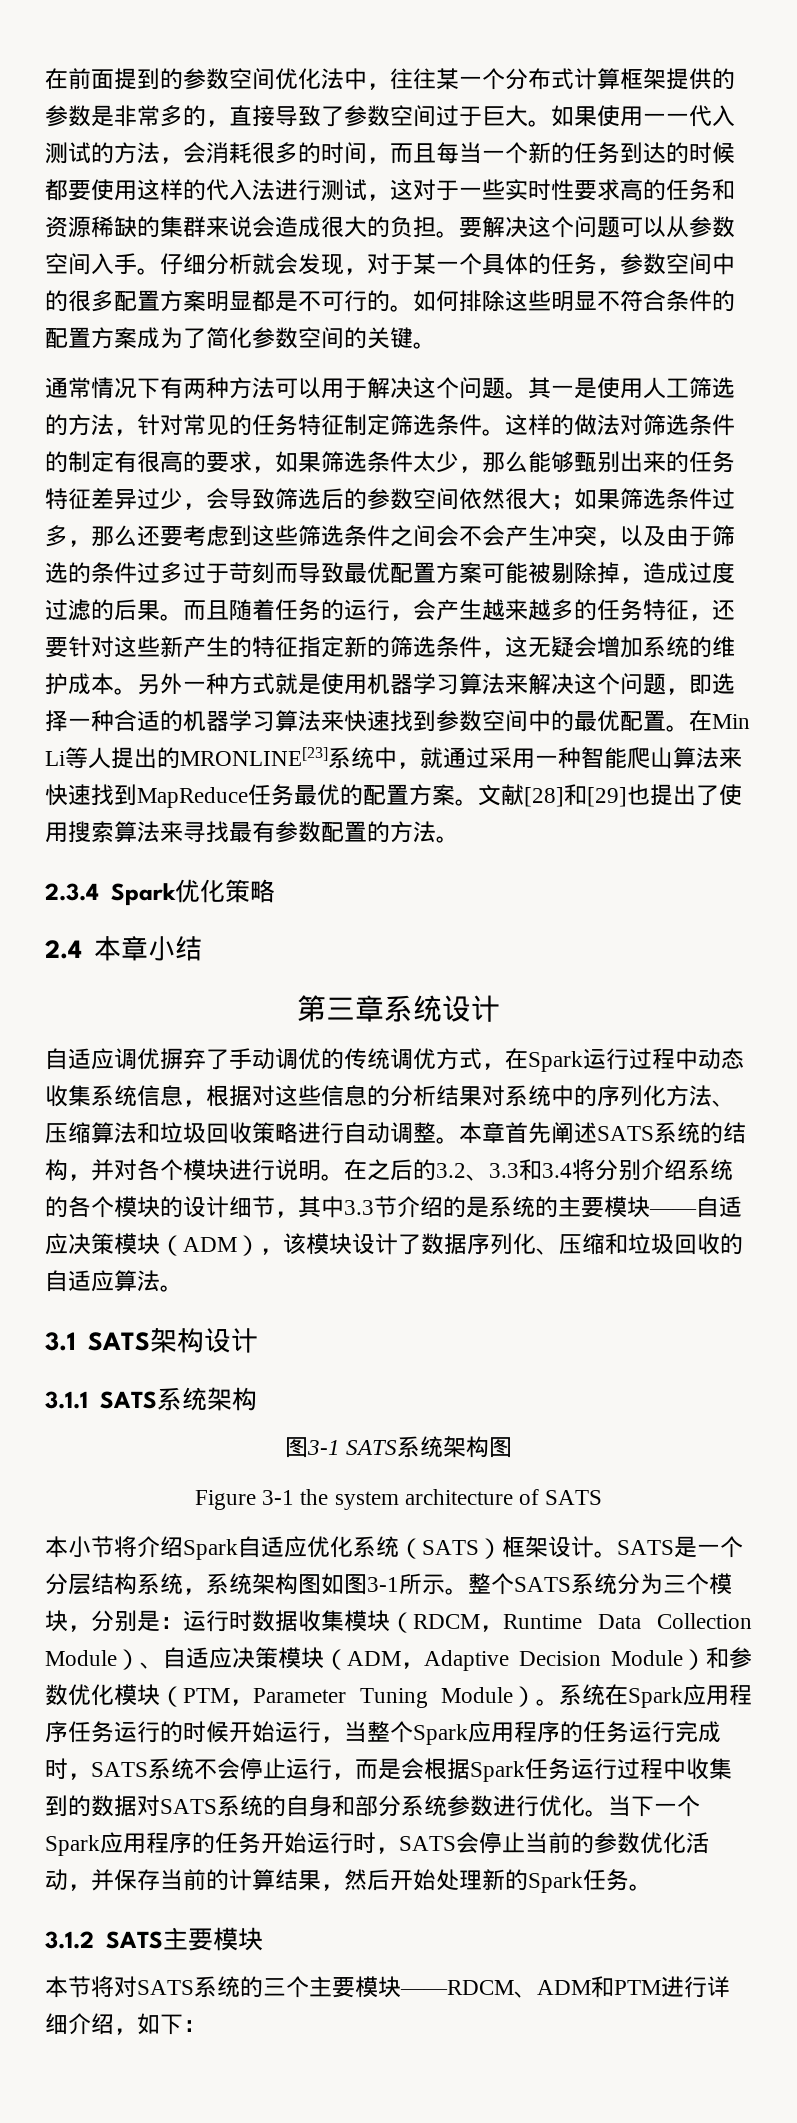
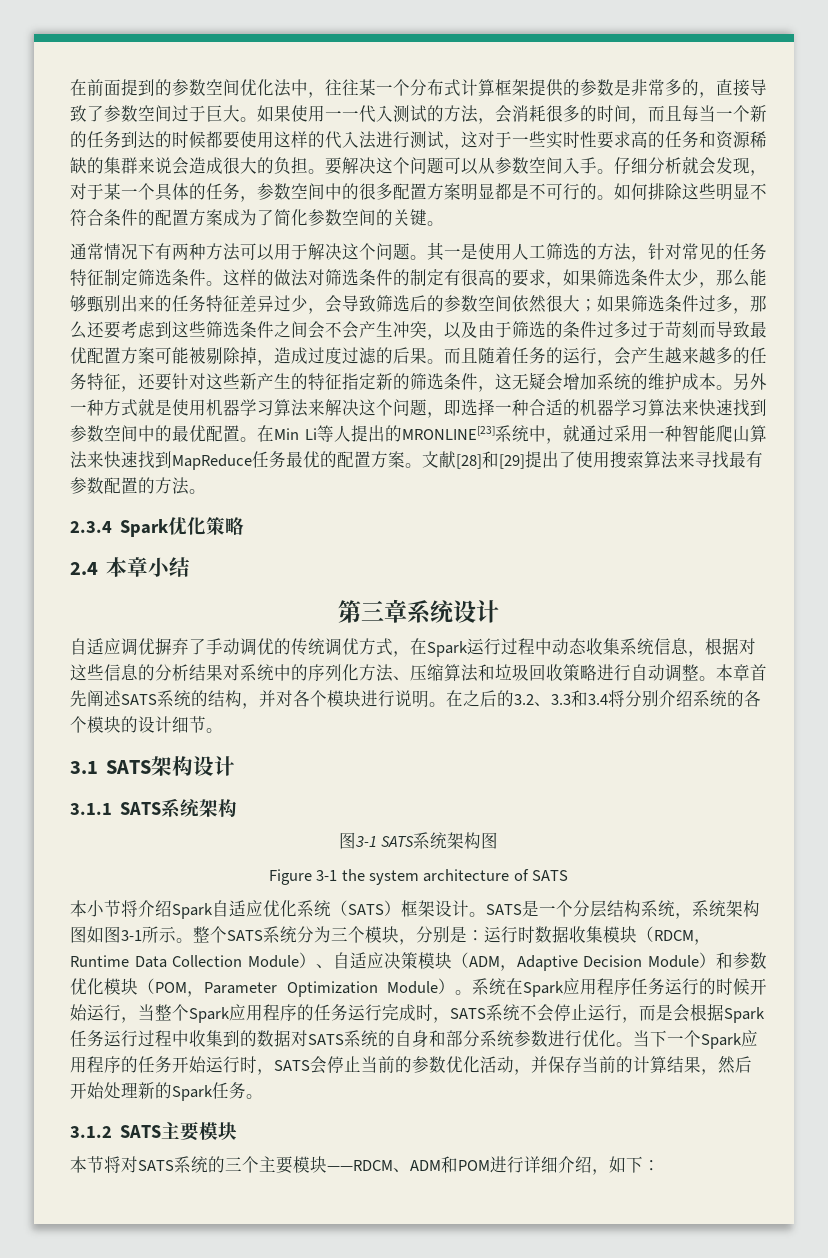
[627,784,650,805] 也 -> (525, 461) none
[275,1196,742,1218] [45,1233,743,1256] [45,1270,160,1292] ，其中3.3节介绍的是系统的主要模块——自适应决策模块（ADM），该模块设计了数据序列化、压缩和垃圾回收的自适应算法 -> (206, 724) none
[183,1688,428,1708] PTM，Parameter Tuning -> [155,981,378,997] POM，Parameter Optimization
[614,1980,661,1995] PTM -> [458,1160,490,1171] POM

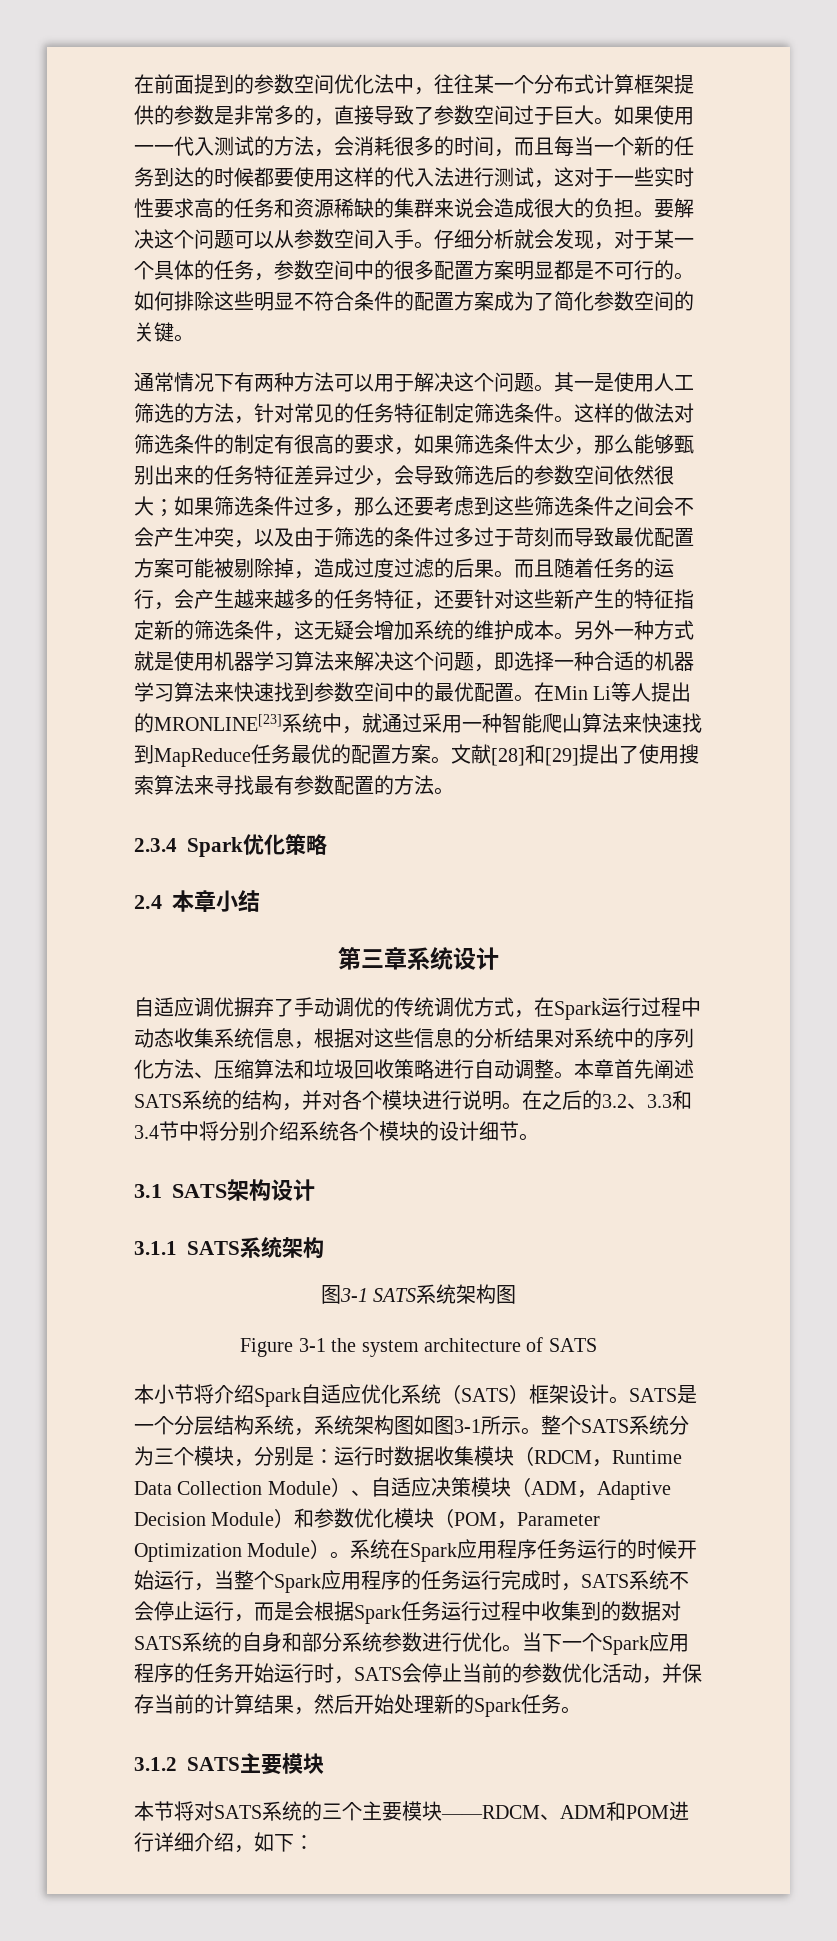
(608, 699) none -> [159,1121,199,1141] 节中
[727,690,744,707] 的 -> (339, 1131) none

